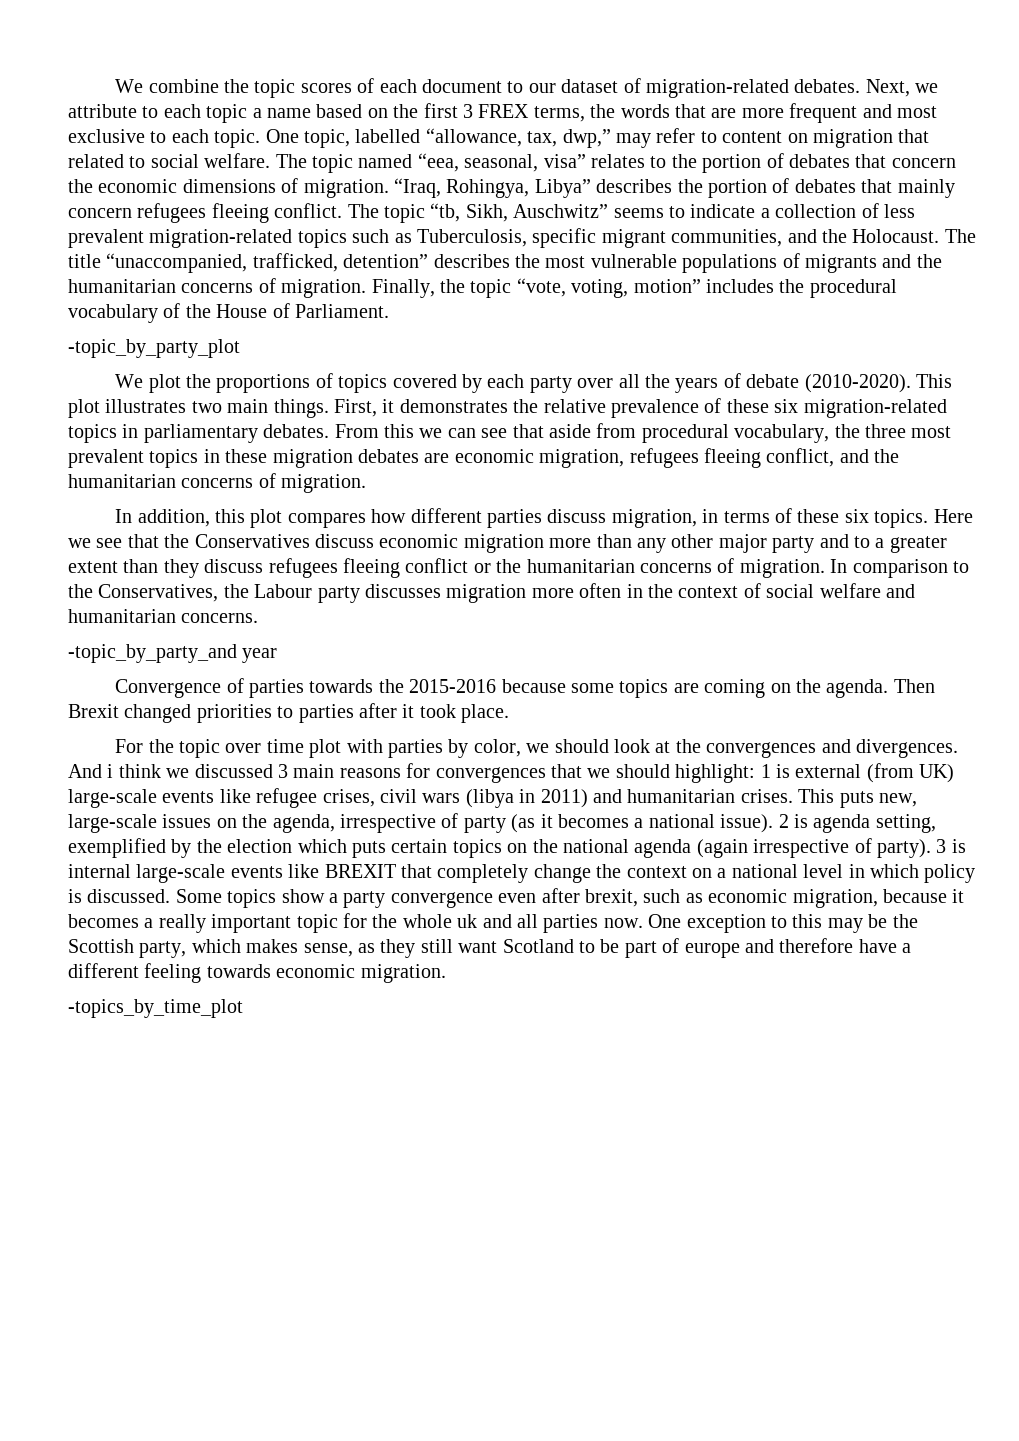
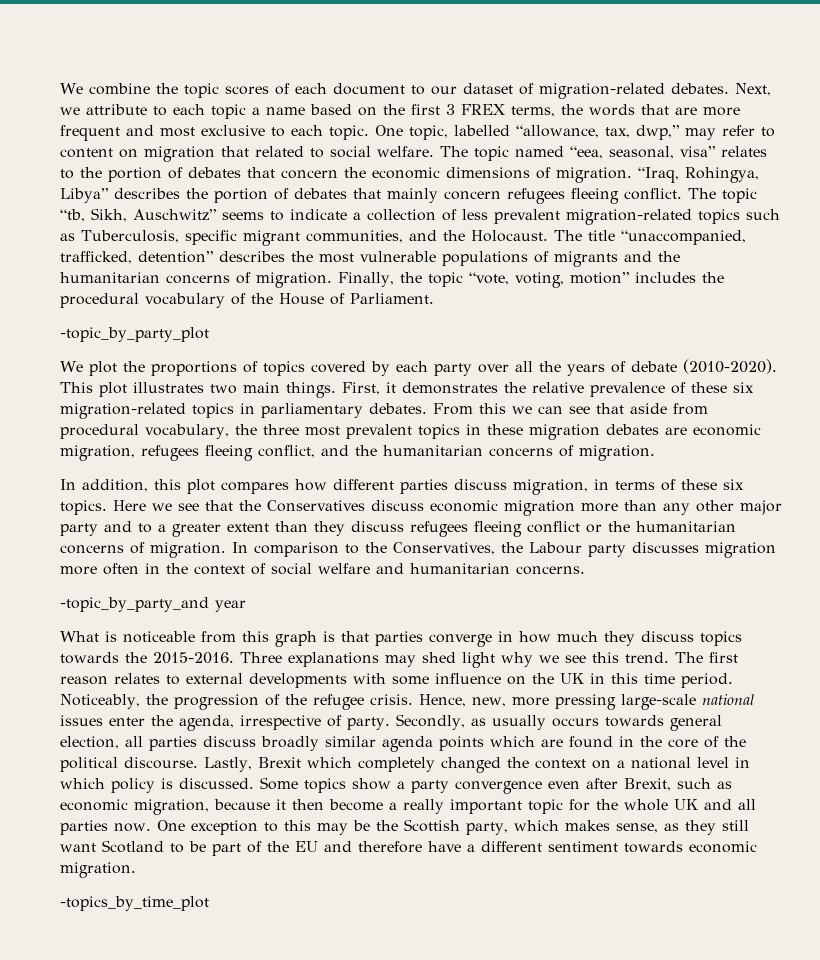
[115,678,935,698] [68,703,510,723] [115,739,958,758] [68,763,955,783] [68,788,917,808] [68,813,936,833] [68,838,966,858] [68,864,591,883] Convergence of parties towards the 2015-2016 because some topics are coming on the agenda. Then Brexit changed priorities to parties after it took place. // For the topic over time plot with parties by color, we should look at the convergences and divergences. And i think we discussed 3 main reasons for convergences that we should highlight: 1 is external (from UK) large-scale events like refugee crises, civil wars (libya in 2011) and humanitarian crises. This puts new, large-scale issues on the agenda, irrespective of party (as it becomes a national issue). 2 is agenda setting, exemplified by the election which puts certain topics on the national agenda (again irrespective of party). 3 is internal large-scale events like BREXIT that completely change -> [60,631,742,647] [60,652,738,668] [60,673,733,688] [60,694,754,710] [60,714,722,731] [60,736,746,752] [60,757,501,773] What is noticeable from this graph is that parties converge in how much they discuss topics towards the 2015-2016. Three explanations may shed light why we see this trend. The first reason relates to external developments with some influence on the UK in this time period. Noticeably, the progression of the refugee crisis. Hence, new, more pressing large-scale national issues enter the agenda, irrespective of party. Secondly, as usually occurs towards general election, all parties discuss broadly similar agenda points which are found in the core of the political discourse. Lastly, Brexit which completely changed
[584,889,638,907] brexit, -> [624,778,671,791] Brexit,
[68,914,139,928] becomes -> [292,799,383,811] then become
[457,914,478,928] uk -> [674,799,698,810] UK
[684,943,740,958] europe -> [267,841,318,852] the EU
[144,963,202,983] feeling -> [548,841,618,852] sentiment

